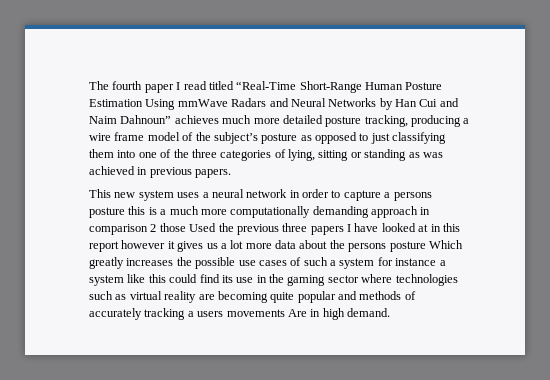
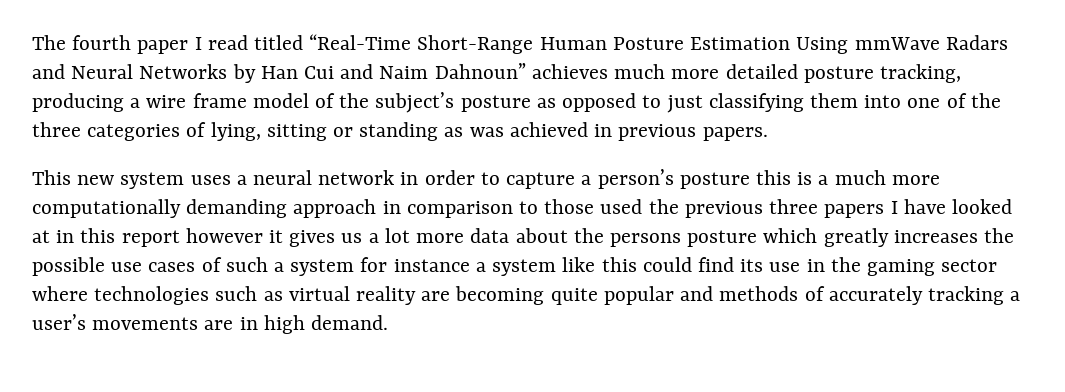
[393,192,432,201] persons -> [597,169,674,189] person’s
[150,223,217,232] 2 those Used -> [519,199,643,214] to those used
[428,240,463,249] Which -> [763,228,818,243] which
[197,309,307,317] users movements Are -> [32,314,234,330] user’s movements are

